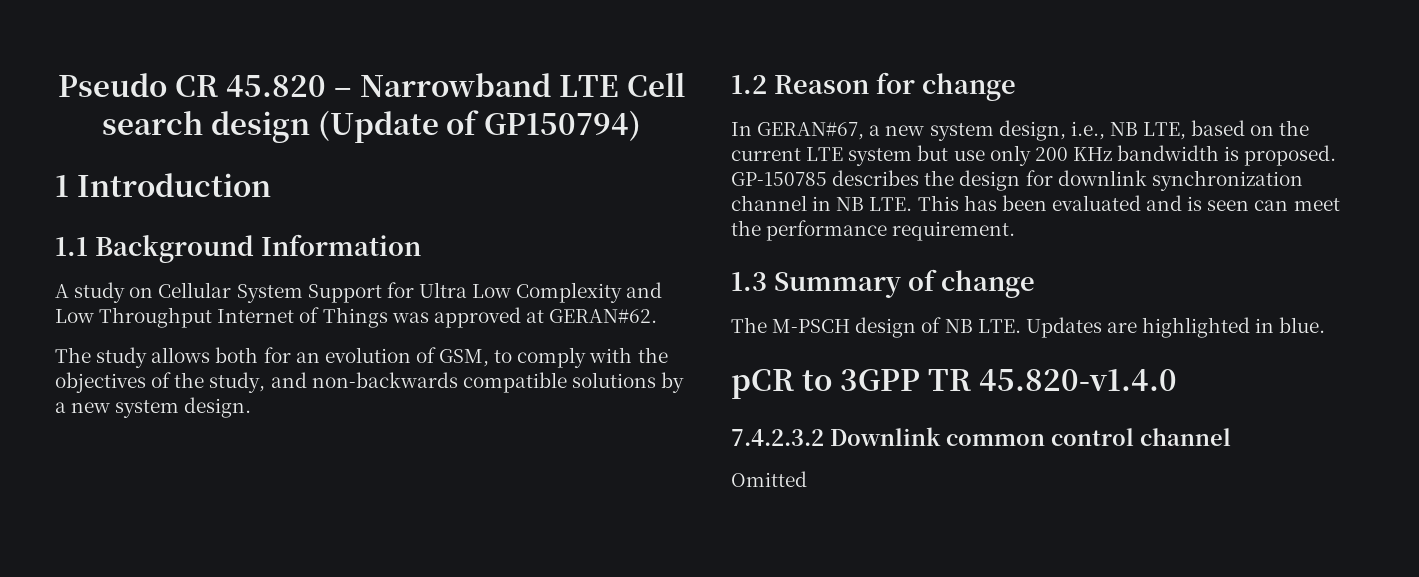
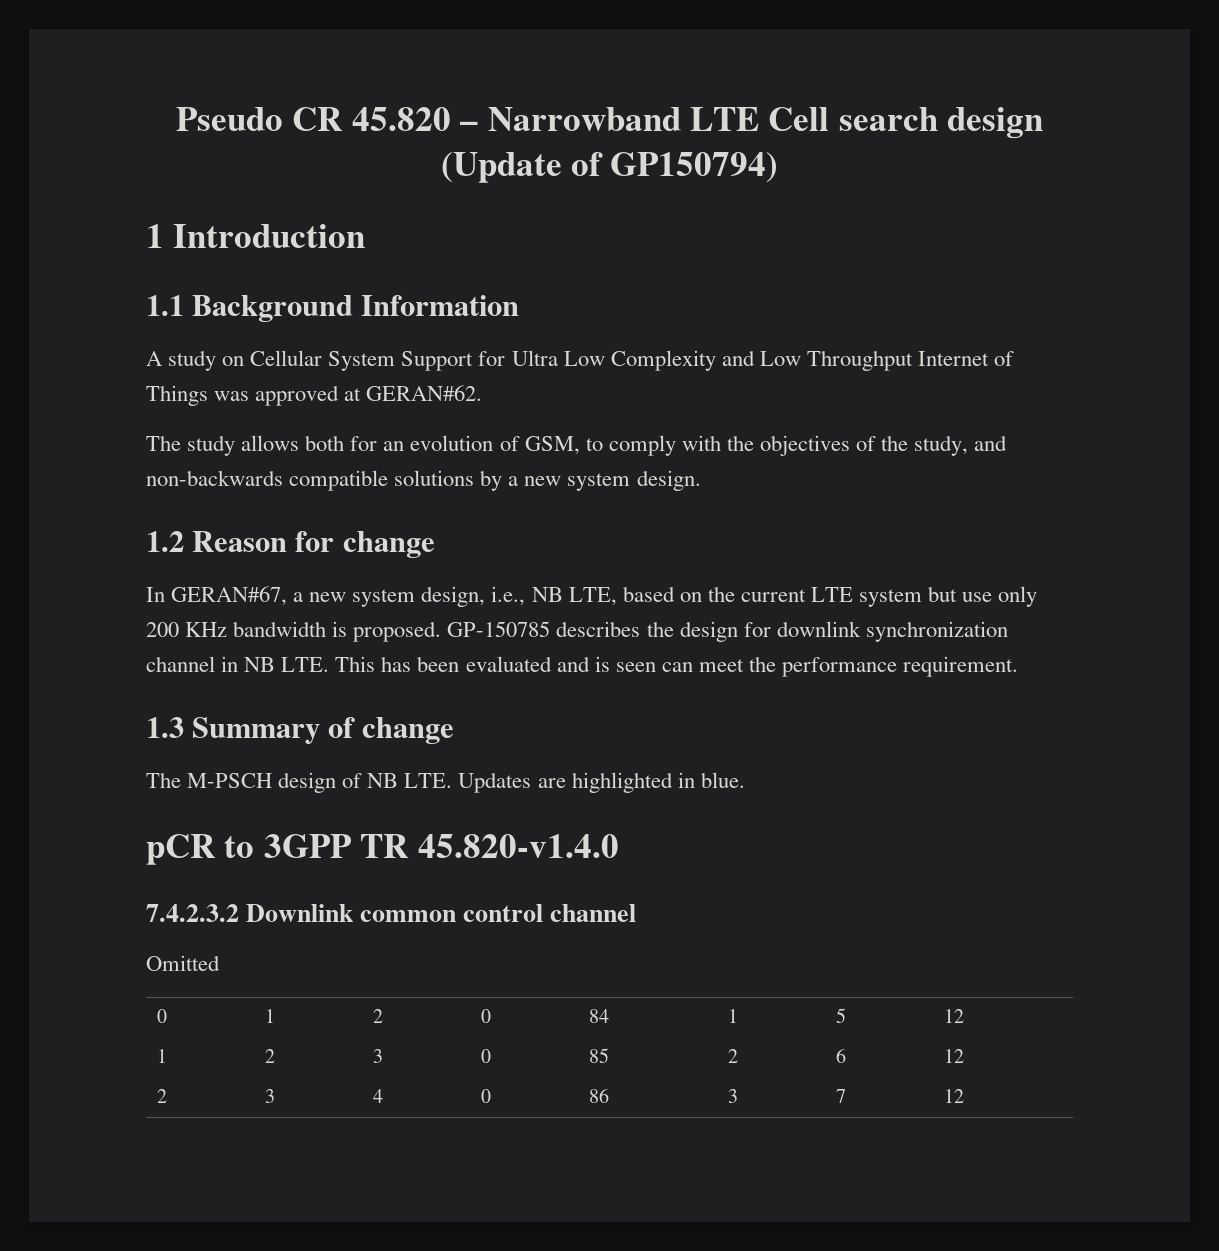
(807, 479) none -> [157,1009,168,1023] [265,1009,276,1023] [373,1009,384,1023] [481,1009,492,1023] [589,1009,610,1023] [728,1009,739,1023] [836,1008,847,1023] [944,1009,965,1023] [157,1049,168,1063] [265,1049,276,1063] [373,1049,384,1063] [481,1049,492,1063] [589,1048,610,1063] [728,1049,739,1063] [836,1048,847,1063] [944,1049,965,1063] [157,1089,168,1103] [265,1089,276,1103] [373,1089,384,1103] [481,1089,492,1103] [589,1088,610,1103] [728,1089,739,1103] [836,1089,847,1103] [944,1089,965,1103] // 0 | 1 | 2 | 0 | 84 | 1 | 5 | 12 // 1 | 2 | 3 | 0 | 85 | 2 | 6 | 12 // 2 | 3 | 4 | 0 | 86 | 3 | 7 | 12

